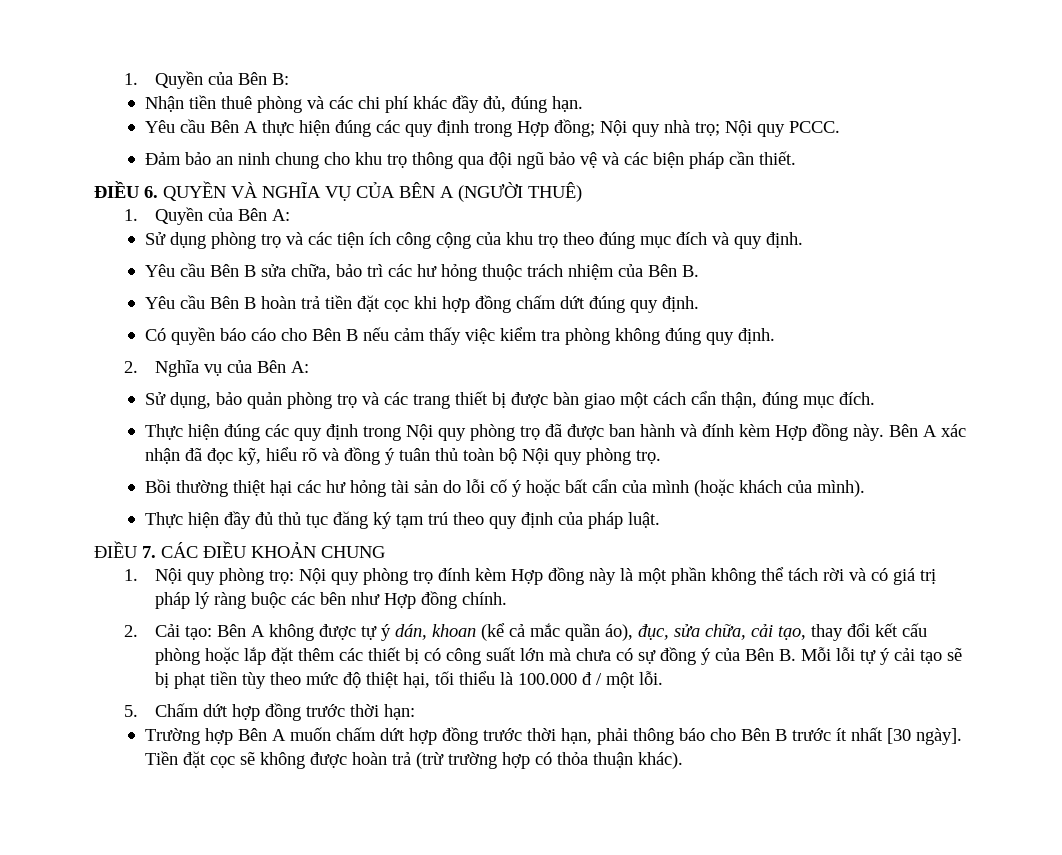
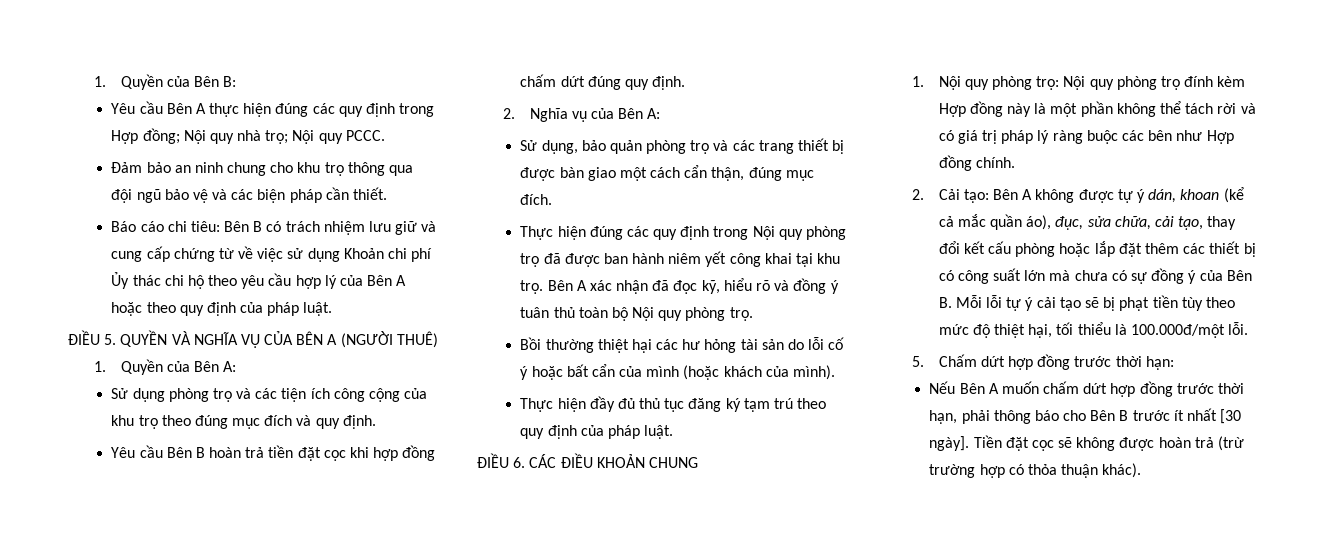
[144,95,583,113] // Nhận tiền thuê phòng và các chi phí khác đầy đủ, đúng hạn. -> (237, 81) none
[94,181,158,198] // ĐIỀU 6. -> [111,221,437,235] [111,246,433,262] [111,272,407,289] [111,302,333,316] [68,330,117,345] // Báo cáo chi tiêu: Bên B có trách nhiệm lưu giữ và cung cấp chứng từ về việc sử dụng Khoản chi phí Ủy thác chi hộ theo yêu cầu hợp lý của Bên A hoặc theo quy định của pháp luật. // ĐIỀU 5.
[144,263,699,281] // Yêu cầu Bên B sửa chữa, bảo trì các hư hỏng thuộc trách nhiệm của Bên B. -> (376, 422) none
[144,327,775,345] // Có quyền báo cáo cho Bên B nếu cảm thấy việc kiểm tra phòng không đúng quy định. -> (686, 83) none
[679,423,884,441] và đính kèm Hợp đồng này. -> [668,251,841,267] [520,280,544,294] niêm yết công khai tại khu trọ.
[142,546,156,558] 7. -> [513,457,526,468] 6.
[517,672,635,688] 100.000 đ / một -> [1130,324,1225,338] 100.000đ/một
[144,728,233,745] Trường hợp -> [929,381,956,394] Nếu

